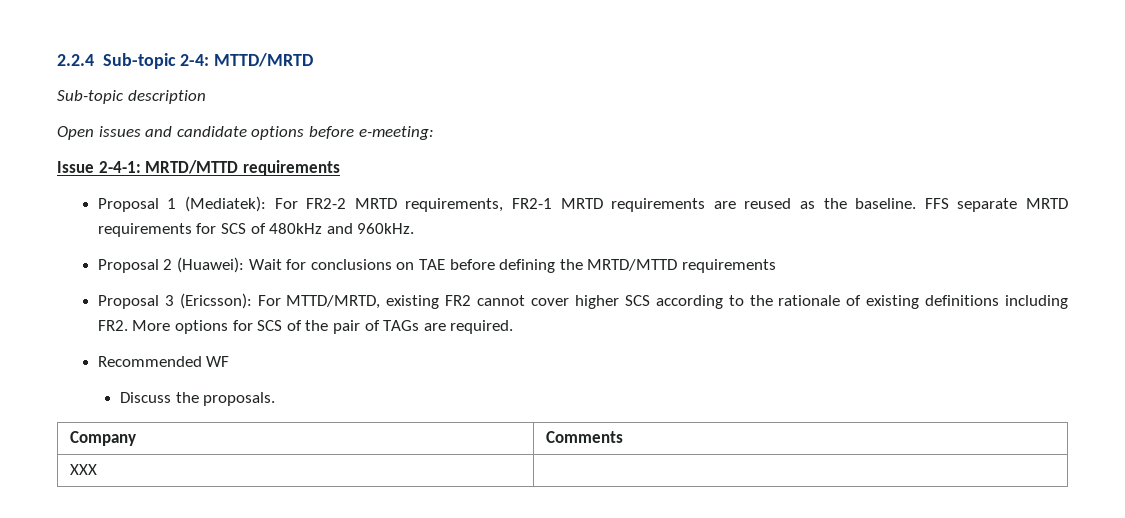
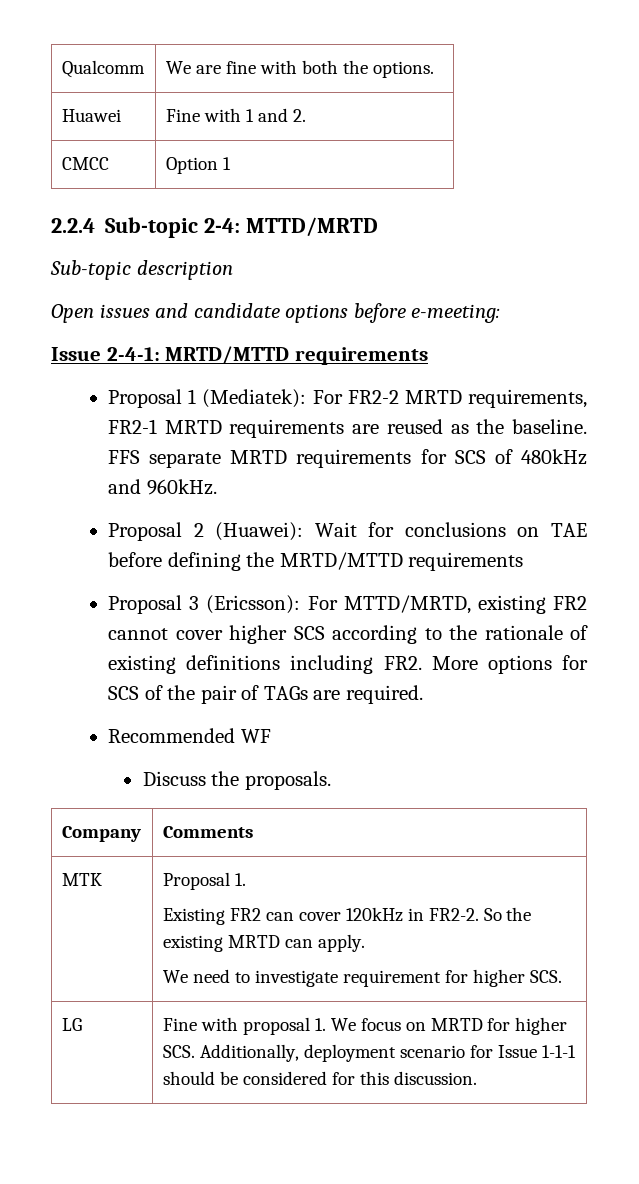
(57, 60) none -> [61,60,145,78] [165,60,434,78] [61,109,121,122] [165,108,306,122] [61,157,109,170] [165,157,231,174] Qualcomm | We are fine with both the options. // Huawei | Fine with 1 and 2. // CMCC | Option 1 //
[70,464,98,475] XXX | -> [61,873,102,886] [162,872,246,890] [162,907,532,925] [162,934,365,952] [162,969,562,987] [61,1018,82,1031] [162,1017,568,1035] [162,1044,576,1062] [162,1071,477,1085] MTK | Proposal 1. // Existing FR2 can cover 120kHz in FR2-2. So the existing MRTD can apply. // We need to investigate requirement for higher SCS. // LG | Fine with proposal 1. We focus on MRTD for higher SCS. Additionally, deployment scenario for Issue 1-1-1 should be considered for this discussion.

